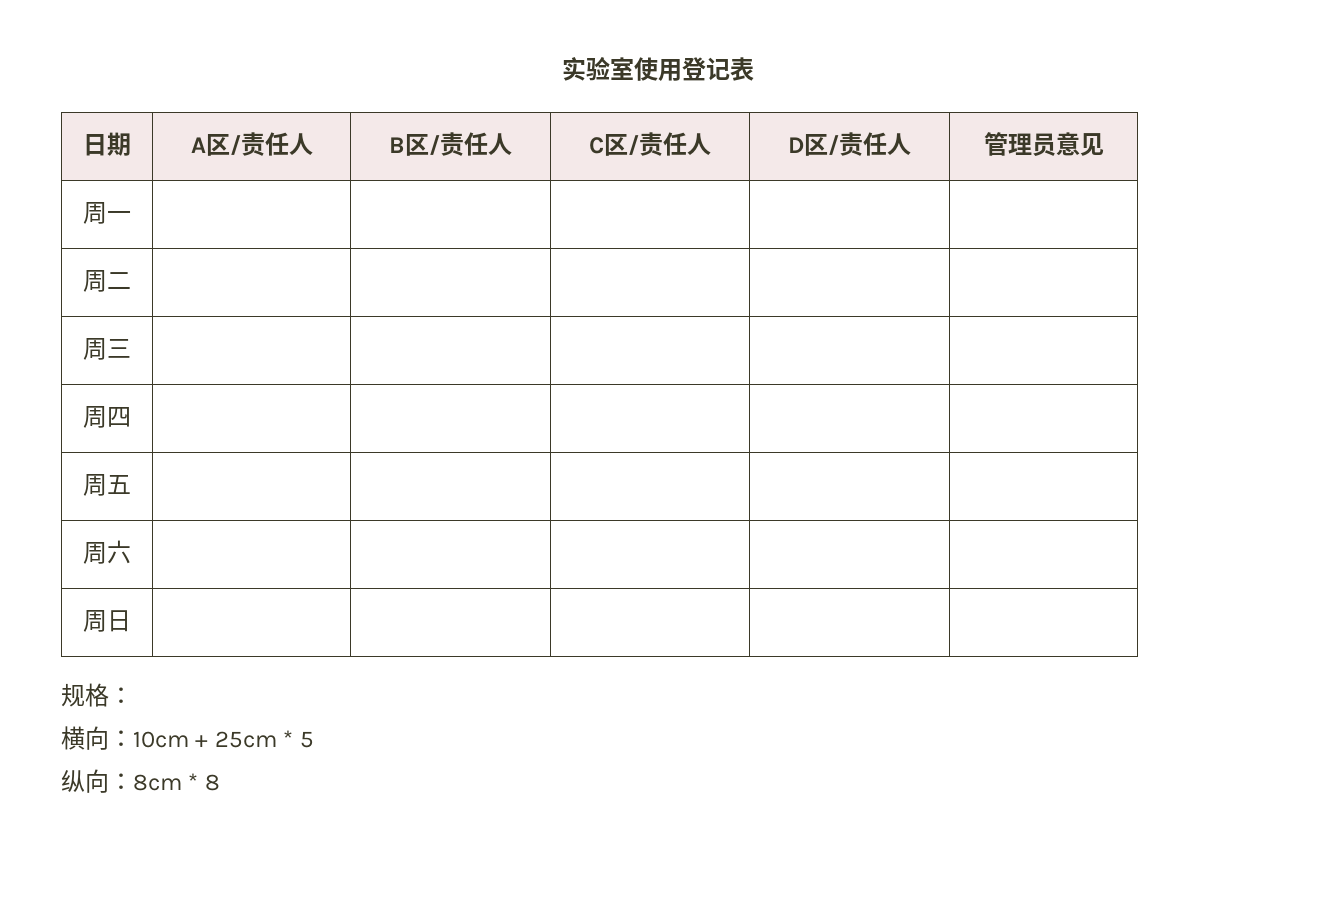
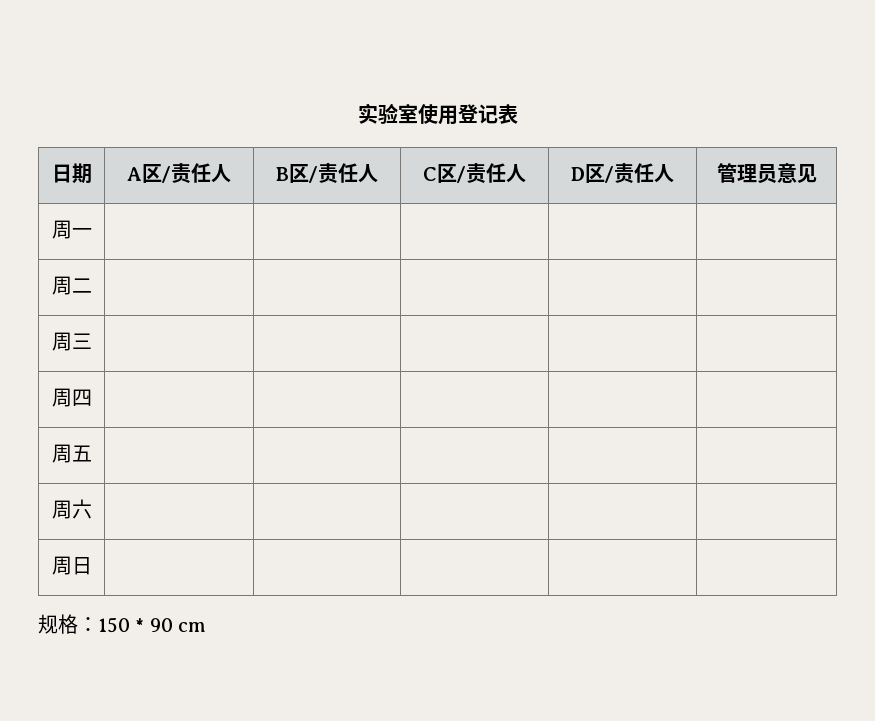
[61,726,314,750] [61,769,220,793] // 横向：10cm + 25cm * 5 // 纵向：8cm * 8 -> [98,617,207,633] 150 * 90 cm

